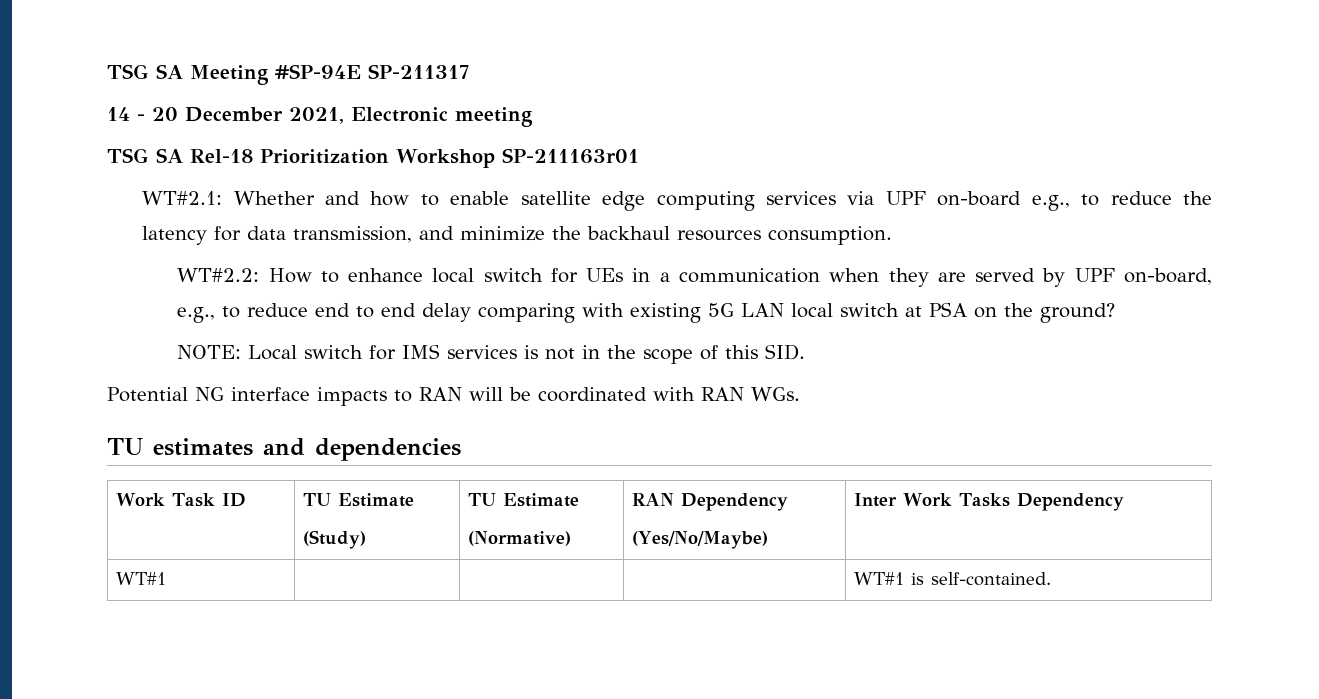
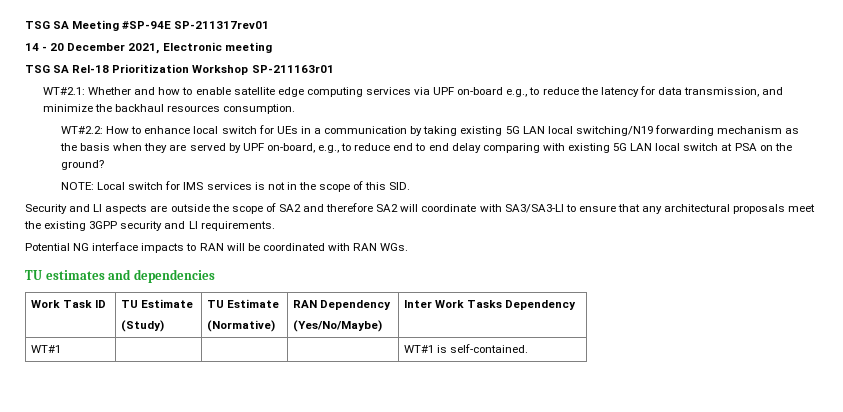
[368,64,469,79] SP-211317 -> [174,21,270,29] SP-211317rev01
(821, 275) none -> [410,125,800,136] [60,143,111,151] by taking existing 5G LAN local switching/N19 forwarding mechanism as the basis
(806, 352) none -> [25,203,816,214] [24,221,275,231] // Security and LI aspects are outside the scope of SA2 and therefore SA2 will coordinate with SA3/SA3-LI to ensure that any architectural proposals meet the existing 3GPP security and LI requirements.

